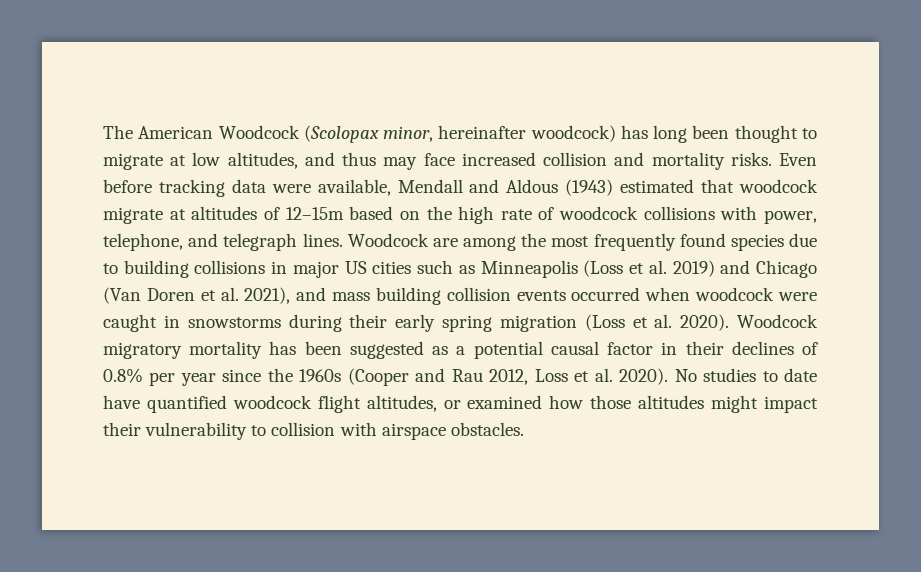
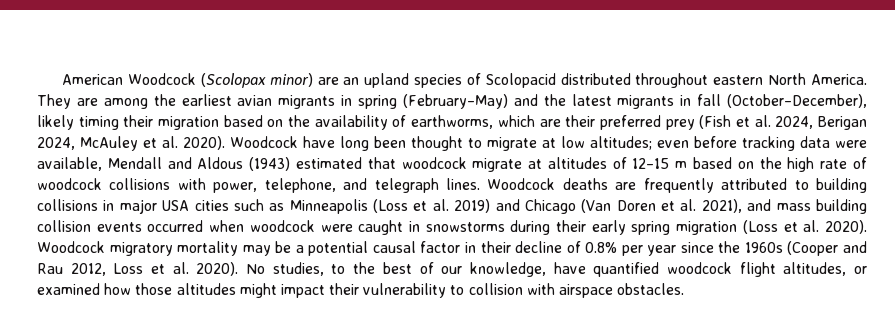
[103,125,133,139] The -> (62, 79) none
[383,125,648,142] minor, hereinafter woodcock) has -> [269,73,867,88] [37,94,867,109] [37,115,868,130] [37,136,335,151] minor) are an upland species of Scolopacid distributed throughout eastern North America. They are among the earliest avian migrants in spring (February–May) and the latest migrants in fall (October–December), likely timing their migration based on the availability of earthworms, which are their preferred prey (Fish et al. 2024, Berigan 2024, McAuley et al. 2020). Woodcock have
[227,152,818,170] altitudes, and thus may face increased collision and mortality risks. Even -> [590,136,689,150] altitudes; even
[285,207,344,220] 12–15m -> [632,158,688,169] 12–15 m
[432,233,817,251] are among the most frequently found species due -> [562,178,788,193] deaths are frequently attributed
[344,261,367,274] US -> [162,200,190,211] USA
[269,341,449,359] has been suggested as -> [242,241,292,256] may be
[731,341,794,355] declines -> [515,241,563,253] decline
[703,368,818,382] studies to date -> [272,262,546,277] studies, to the best of our knowledge,

